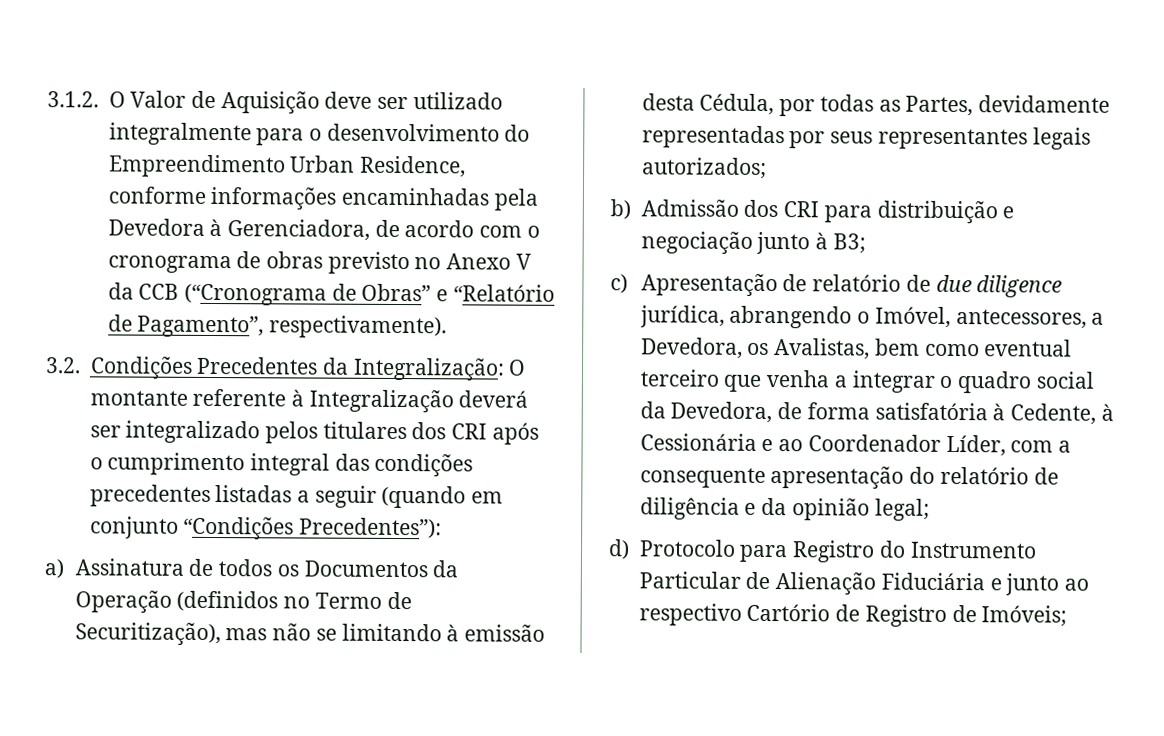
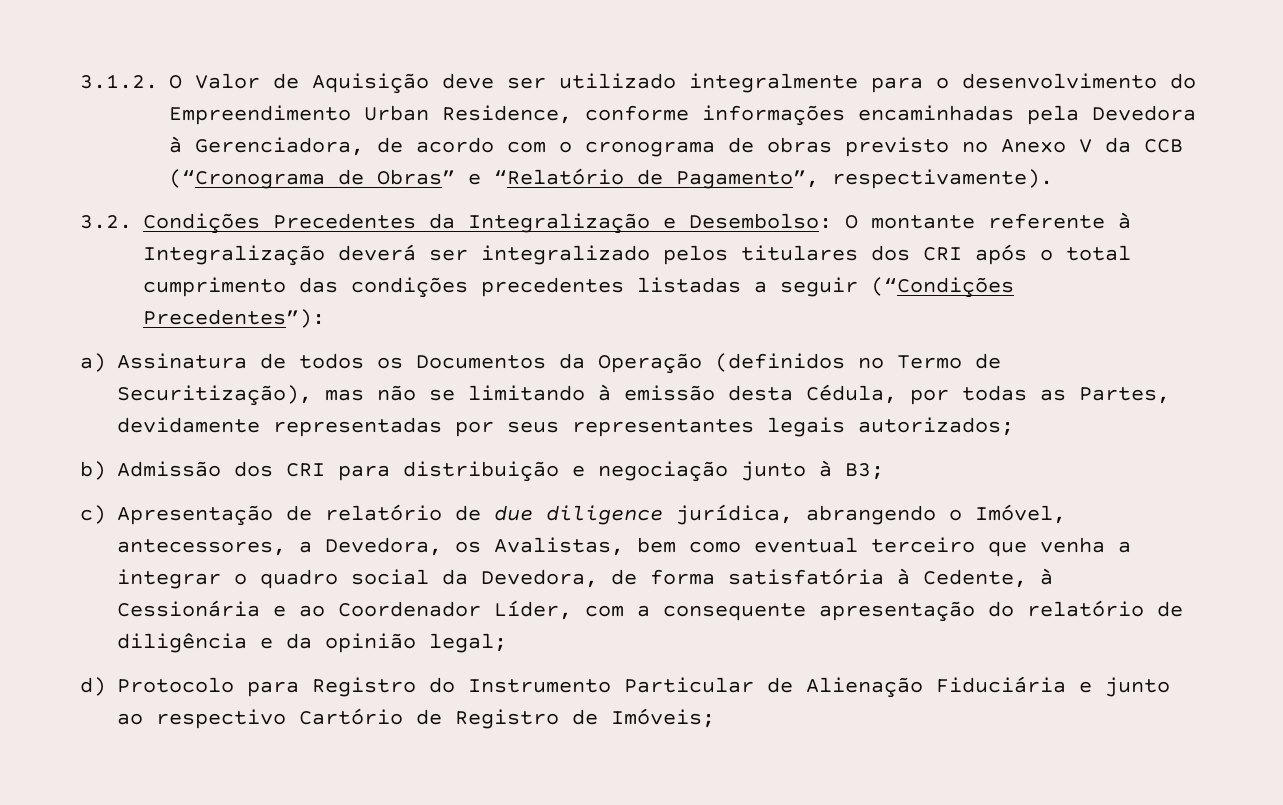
[352,357,505,382] Integralização: -> [468,213,832,234] Integralização e Desembolso:
[107,452,330,476] cumprimento integral -> [1066,245,1131,261] [143,277,286,297] total cumprimento
[381,485,503,509] [89,516,295,541] (quando em conjunto “Condições -> [871,277,1014,298] (“Condições

